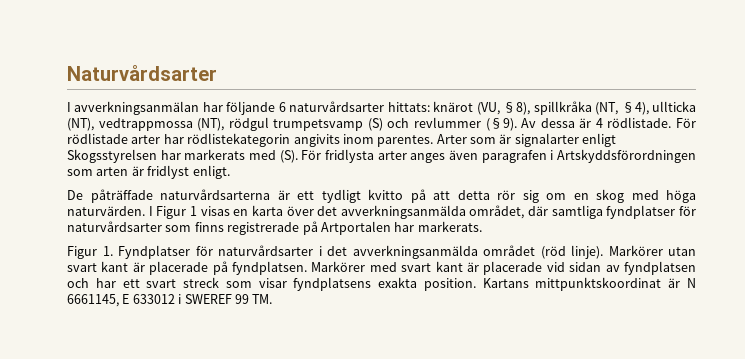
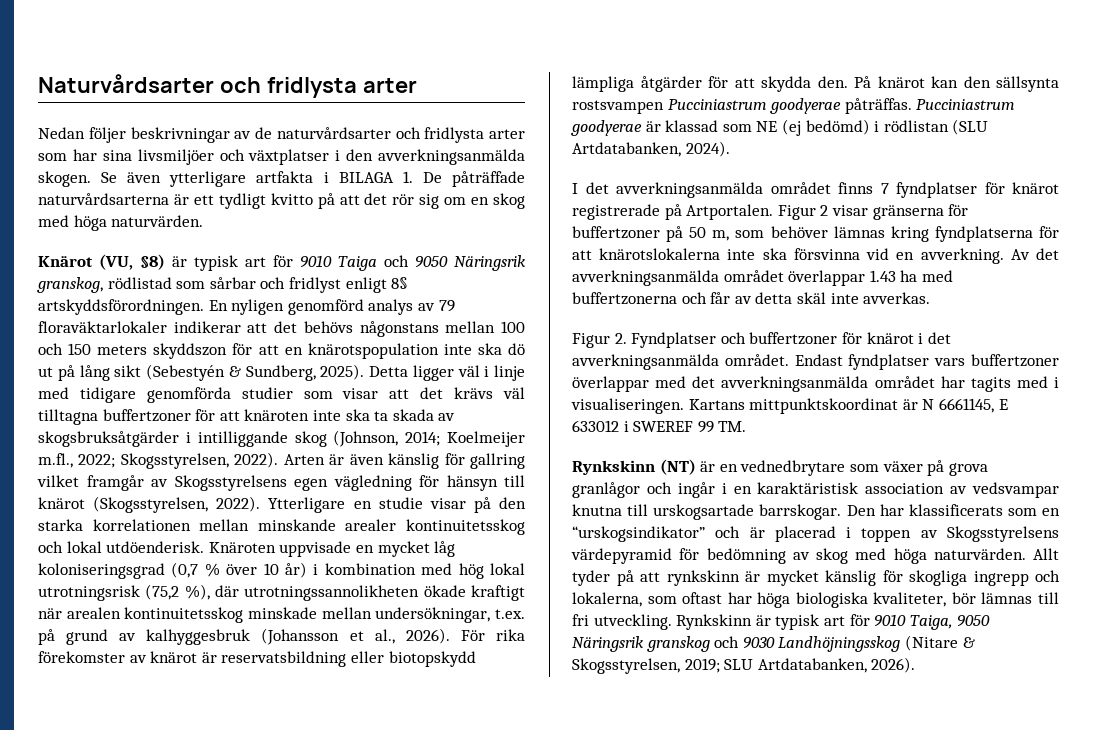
[67,101,696,115] [67,117,696,131] [67,133,617,147] [67,149,697,163] [67,165,230,179] // I avverkningsanmälan har följande 6 naturvårdsarter hittats: knärot (VU, §8), spillkråka (NT, §4), ullticka (NT), vedtrappmossa (NT), rödgul trumpetsvamp (S) och revlummer (§9). Av dessa är 4 rödlistade. För rödlistade arter har rödlistekategorin angivits inom parentes. Arter som är signalarter enligt Skogsstyrelsen har markerats med (S). För fridlysta arter anges även paragrafen i Artskyddsförordningen som arten är fridlyst enligt. // -> [219,77,417,98] [38,127,525,143] [38,149,525,165] [38,171,413,187] och fridlysta arter // Nedan följer beskrivningar av de naturvårdsarter och fridlysta arter som har sina livsmiljöer och växtplatser i den avverkningsanmälda skogen. Se även ytterligare artfakta i BILAGA 1.
[457,190,490,200] detta -> [364,193,388,205] det
[148,205,696,219] [67,221,482,235] [67,245,696,259] [67,261,696,275] [67,277,476,291] I Figur 1 visas en karta över det avverkningsanmälda området, där samtliga fyndplatser för naturvårdsarter som finns registrerade på Artportalen har markerats. // Figur 1. Fyndplatser för naturvårdsarter i det avverkningsanmälda området (röd linje). Markörer utan svart kant är placerade på fyndplatsen. Markörer med svart kant är placerade vid sidan av fyndplatsen och har ett svart streck som visar fyndplatsens exakta position. -> [38,254,526,271] [37,277,409,293] [38,299,455,315] [38,321,525,337] [38,343,525,359] [38,364,525,381] [38,387,526,403] [38,409,456,425] [38,430,525,447] [38,452,526,469] [37,475,525,491] [38,496,526,513] [38,519,525,535] [38,541,456,557] [38,562,525,579] [38,584,525,601] [38,607,525,623] [38,628,525,645] [38,651,476,667] [572,76,1059,92] [572,98,1016,114] [571,119,989,136] [572,141,730,157] [572,182,1059,198] [572,204,969,220] [572,226,1059,242] [572,248,1059,264] [572,270,953,286] [572,292,931,305] [572,332,951,348] [572,354,1059,370] [572,376,1059,392] [571,398,684,414] // Knärot (VU, §8) är typisk art för 9010 Taiga och 9050 Näringsrik granskog, rödlistad som sårbar och fridlyst enligt 8§ artskyddsförordningen. En nyligen genomförd analys av 79 floraväktarlokaler indikerar att det behövs någonstans mellan 100 och 150 meters skyddszon för att en knärotspopulation inte ska dö ut på lång sikt (Sebestyén & Sundberg, 2025). Detta ligger väl i linje med tidigare genomförda studier som visar att det krävs väl tilltagna buffertzoner för att knäroten inte ska ta skada av skogsbruksåtgärder i intilliggande skog (Johnson, 2014; Koelmeijer m.fl., 2022; Skogsstyrelsen, 2022). Arten är även känslig för gallring vilket framgår av Skogsstyrelsens egen vägledning för hänsyn till knärot (Skogsstyrelsen, 2022). Ytterligare en studie visar på den starka korrelationen mellan minskande arealer kontinuitetsskog och lokal utdöenderisk. Knäroten uppvisade en mycket låg koloniseringsgrad (0,7 % över 10 år) i kombination med hög lokal utrotningsrisk (75,2 %), där utrotningssannolikheten ökade kraftigt när arealen kontinuitetsskog minskade mellan undersökningar, t.ex. på grund av kalhyggesbruk (Johansson et al., 2026). För rika förekomster av knärot är reservatsbildning eller biotopskydd lämpliga åtgärder för att skydda den. På knärot kan den sällsynta rostsvampen Pucciniastrum goodyerae påträffas. Pucciniastrum goodyerae är klassad som NE (ej bedömd) i rödlistan (SLU Artdatabanken, 2024). // I det avverkningsanmälda området finns 7 fyndplatser för knärot registrerade på Artportalen. Figur 2 visar gränserna för buffertzoner på 50 m, som behöver lämnas kring fyndplatserna för att knärotslokalerna inte ska försvinna vid en avverkning. Av det avverkningsanmälda området överlappar 1.43 ha med buffertzonerna och får av detta skäl inte avverkas. // Figur 2. Fyndplatser och buffertzoner för knärot i det avverkningsanmälda området. Endast fyndplatser vars buffertzoner överlappar med det avverkningsanmälda området har tagits med i visualiseringen.
(273, 299) none -> [572,459,988,476] [572,482,1059,498] [572,504,1060,520] [572,526,1059,542] [571,548,1059,564] [572,570,1060,586] [572,592,1059,608] [572,614,991,630] [572,635,975,652] [572,657,916,674] // Rynkskinn (NT) är en vednedbrytare som växer på grova granlågor och ingår i en karaktäristisk association av vedsvampar knutna till urskogsartade barrskogar. Den har klassificerats som en “urskogsindikator” och är placerad i toppen av Skogsstyrelsens värdepyramid för bedömning av skog med höga naturvärden. Allt tyder på att rynkskinn är mycket känslig för skogliga ingrepp och lokalerna, som oftast har höga biologiska kvaliteter, bör lämnas till fri utveckling. Rynkskinn är typisk art för 9010 Taiga, 9050 Näringsrik granskog och 9030 Landhöjningsskog (Nitare & Skogsstyrelsen, 2019; SLU Artdatabanken, 2026).

